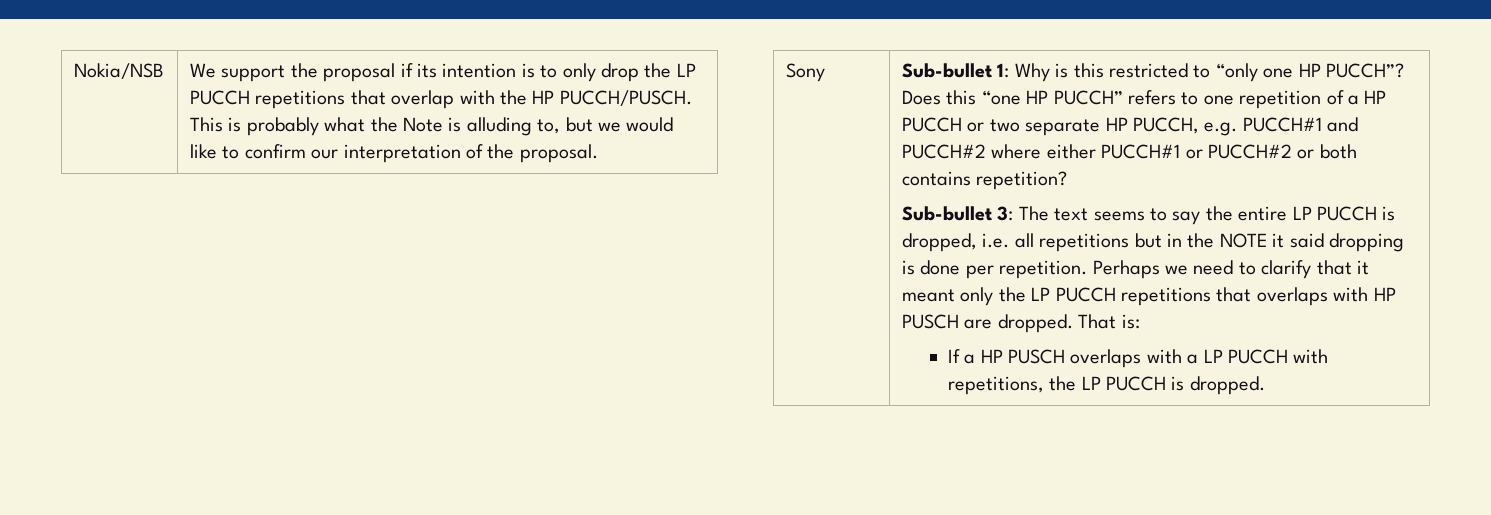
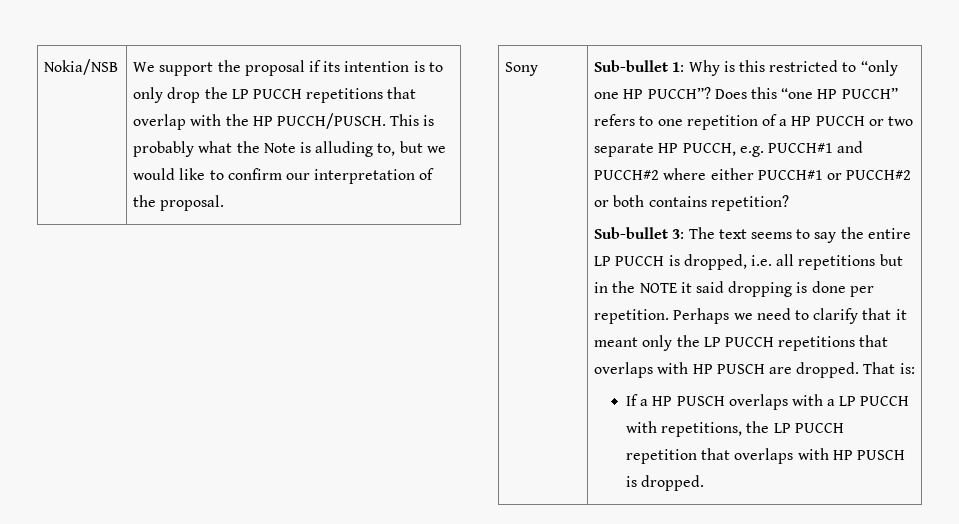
(1167, 383) none -> [625,448,905,464] repetition that overlaps with HP PUSCH

